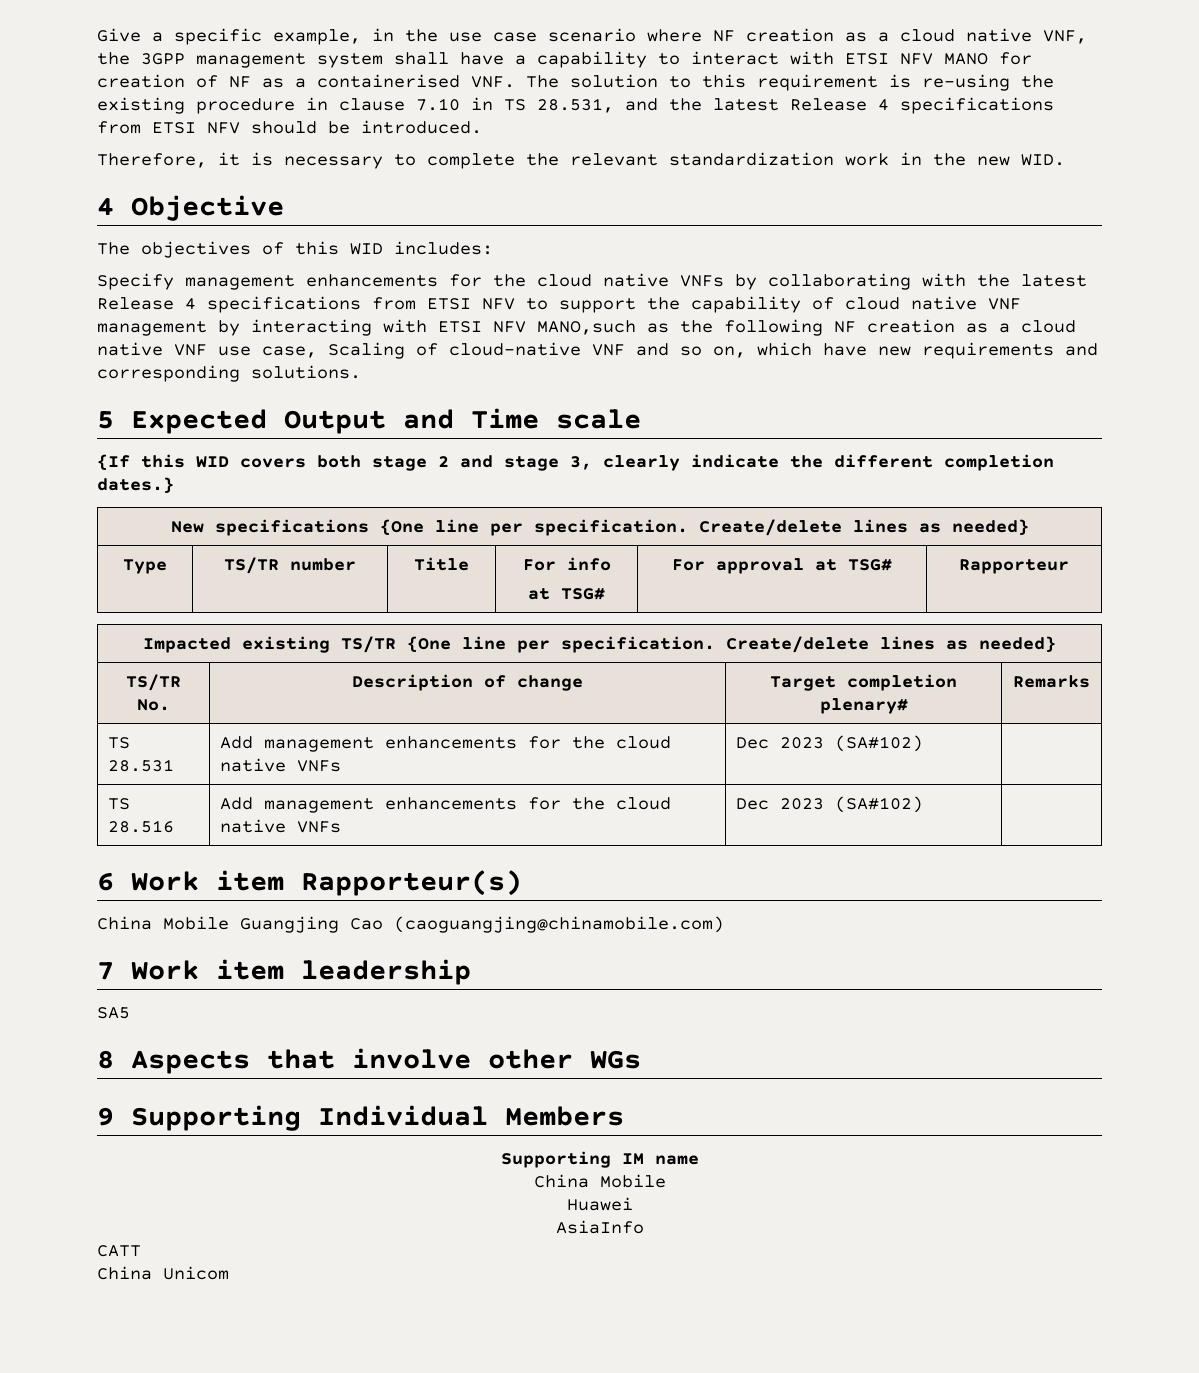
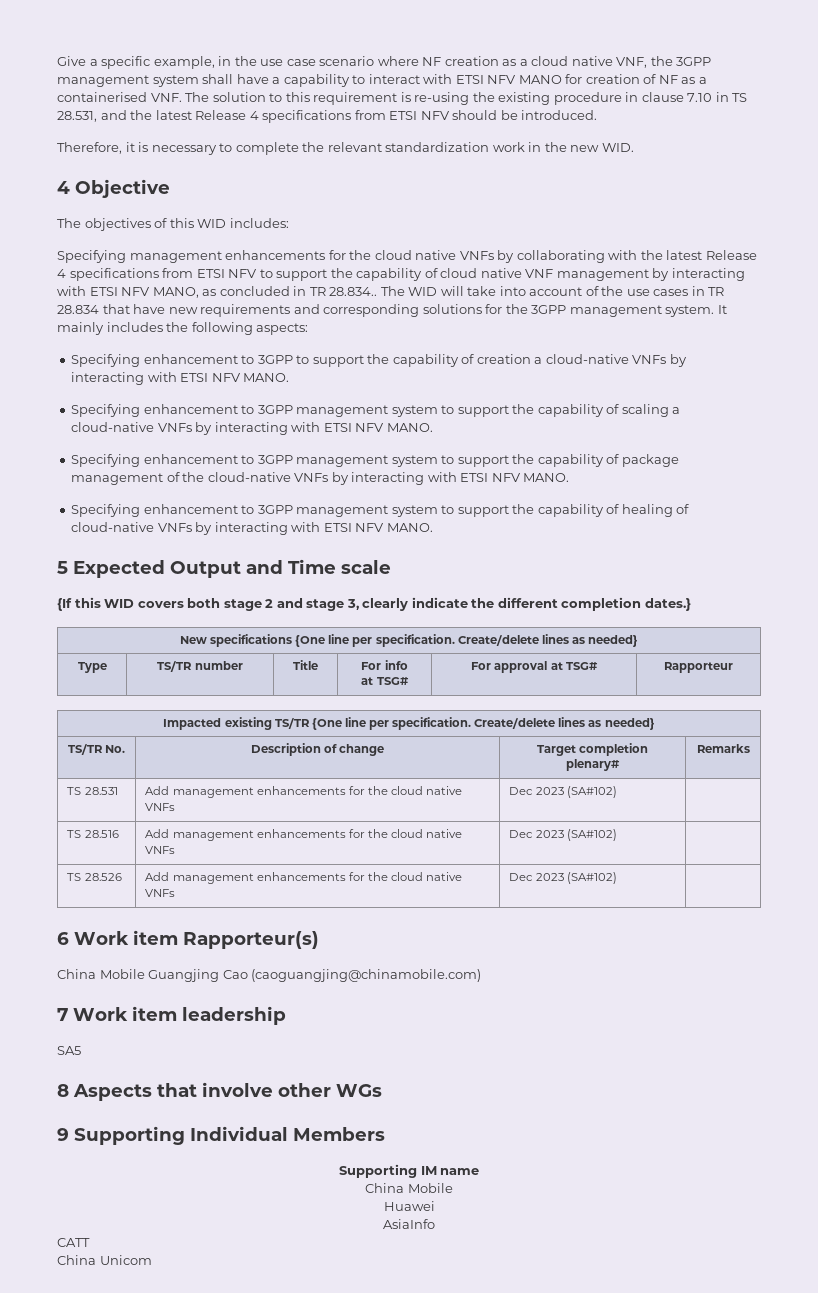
[97,273,174,290] Specify -> [57,250,126,263] Specifying
[537,319,1076,336] [97,342,812,359] MANO,such as the following NF creation as a cloud native VNF use case, Scaling of cloud-native VNF and so on, which -> [152,286,725,298] [57,304,130,314] MANO, as concluded in TR 28.834.. The WID will take into account of the use cases in TR 28.834 that
[251,365,361,379] solutions. -> [422,304,727,317] [57,322,309,335] [71,354,687,367] [71,372,290,385] [71,404,681,417] [71,422,433,435] [71,454,679,467] [71,472,570,485] [71,504,690,517] [71,522,433,535] solutions for the 3GPP management system. It mainly includes the following aspects: // Specifying enhancement to 3GPP to support the capability of creation a cloud-native VNFs by interacting with ETSI NFV MANO. // Specifying enhancement to 3GPP management system to support the capability of scaling a cloud-native VNFs by interacting with ETSI NFV MANO. // Specifying enhancement to 3GPP management system to support the capability of package management of the cloud-native VNFs by interacting with ETSI NFV MANO. // Specifying enhancement to 3GPP management system to support the capability of healing of cloud-native VNFs by interacting with ETSI NFV MANO.
(923, 804) none -> [67,873,122,881] [145,872,463,884] [145,889,176,897] [509,872,617,884] // TS 28.526 | Add management enhancements for the cloud native VNFs | Dec 2023 (SA#102) |

